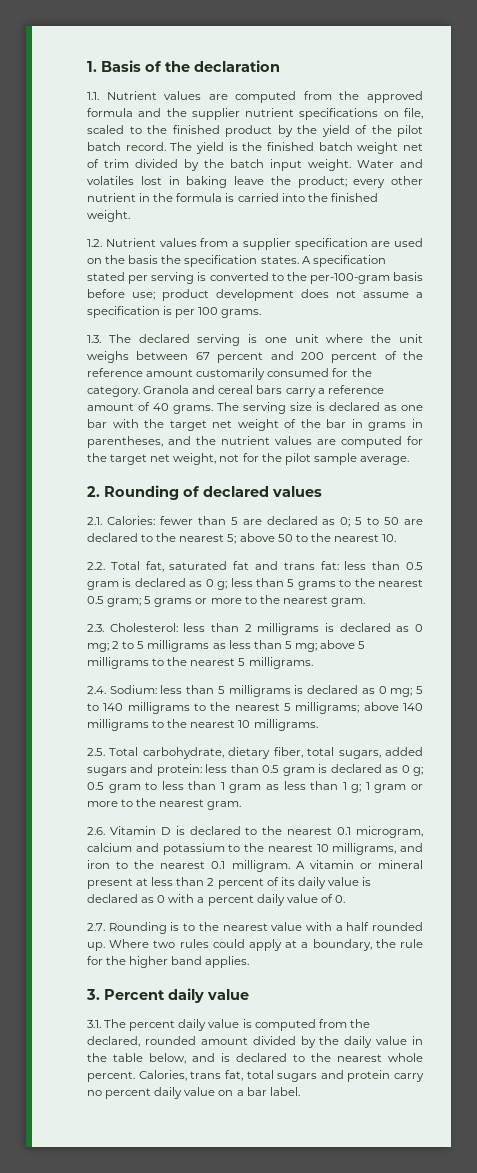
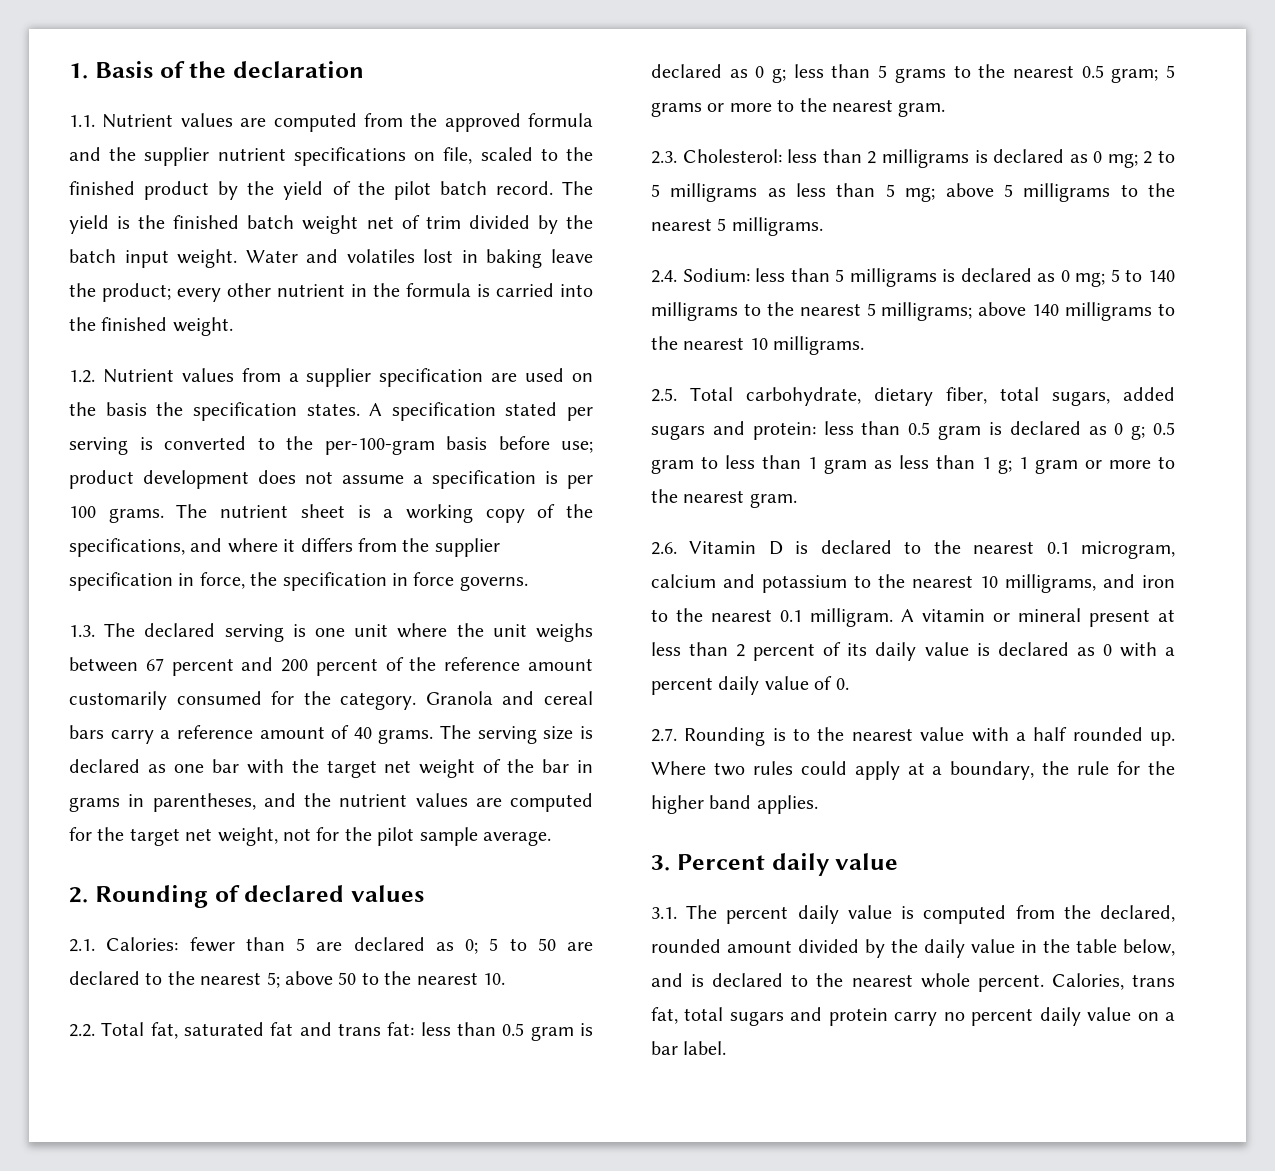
(262, 313) none -> [176,504,593,523] [69,538,500,557] [69,572,528,591] The nutrient sheet is a working copy of the specifications, and where it differs from the supplier specification in force, the specification in force governs.

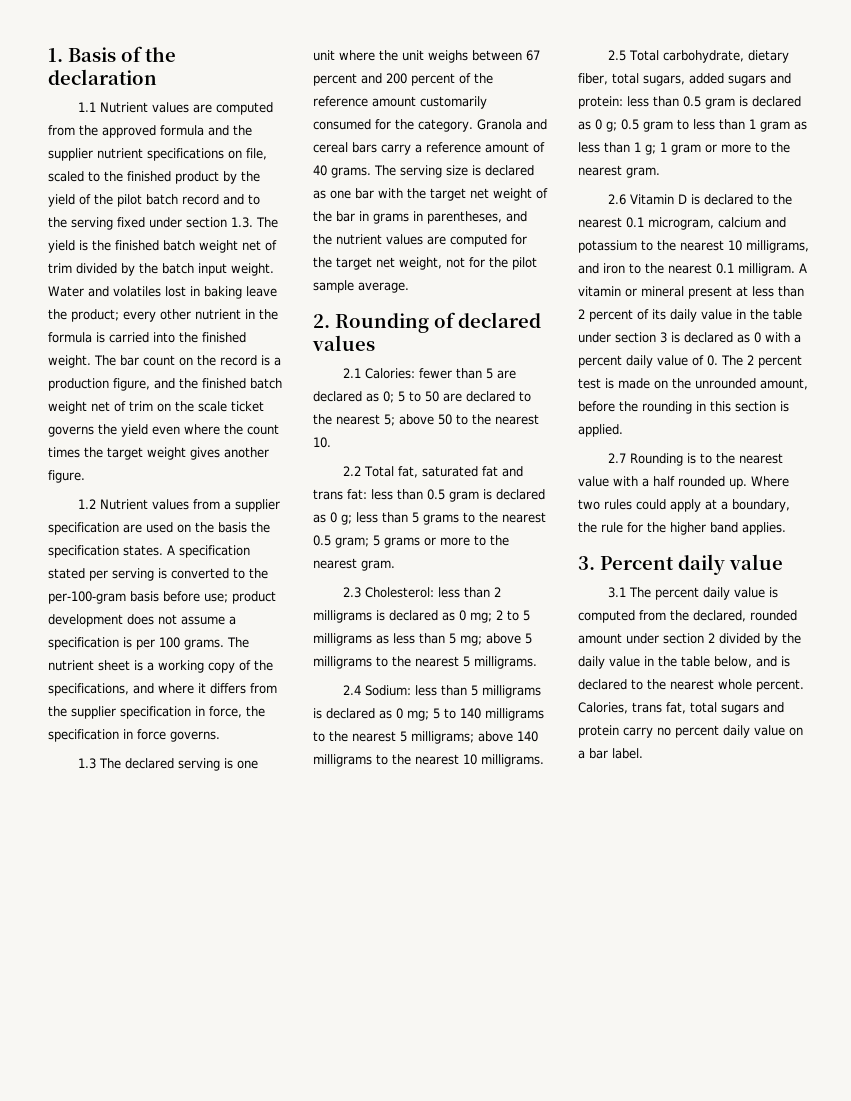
[69,115,95,127] 1.1. -> [78,102,97,112] 1.1
[495,181,553,195] record. -> [182,194,260,205] [48,217,253,230] record and to the serving fixed under section 1.3.
[69,370,95,383] // 1.2. -> [94,355,281,366] [48,378,282,391] [48,401,264,414] [48,424,279,437] [48,447,269,460] [48,470,85,483] [78,499,97,509] The bar count on the record is a production figure, and the finished batch weight net of trim on the scale ticket governs the yield even where the count times the target weight gives another figure. // 1.2
[69,625,95,637] 1.3. -> [78,758,97,769] 1.3
[69,939,95,952] 2.1. -> [343,368,362,378] 2.1
[69,1024,95,1037] 2.2. -> [343,466,362,476] 2.2
[651,151,677,164] 2.3. -> [343,587,362,598] 2.3
[651,270,677,283] 2.4. -> [343,685,362,695] 2.4
[651,388,677,402] 2.5. -> [608,50,627,61] 2.5
[651,542,677,555] 2.6. -> [608,194,627,205] 2.6
(969, 649) none -> [736,309,802,320] [578,332,667,343] in the table under section 3
[651,728,677,742] // 2.7. -> [721,355,802,368] [578,378,808,390] [578,401,789,414] [578,424,623,437] [608,453,627,463] The 2 percent test is made on the unrounded amount, before the rounding in this section is applied. // 2.7
[651,907,677,919] 3.1. -> [608,587,627,598] 3.1
(792, 946) none -> [626,633,715,644] under section 2

